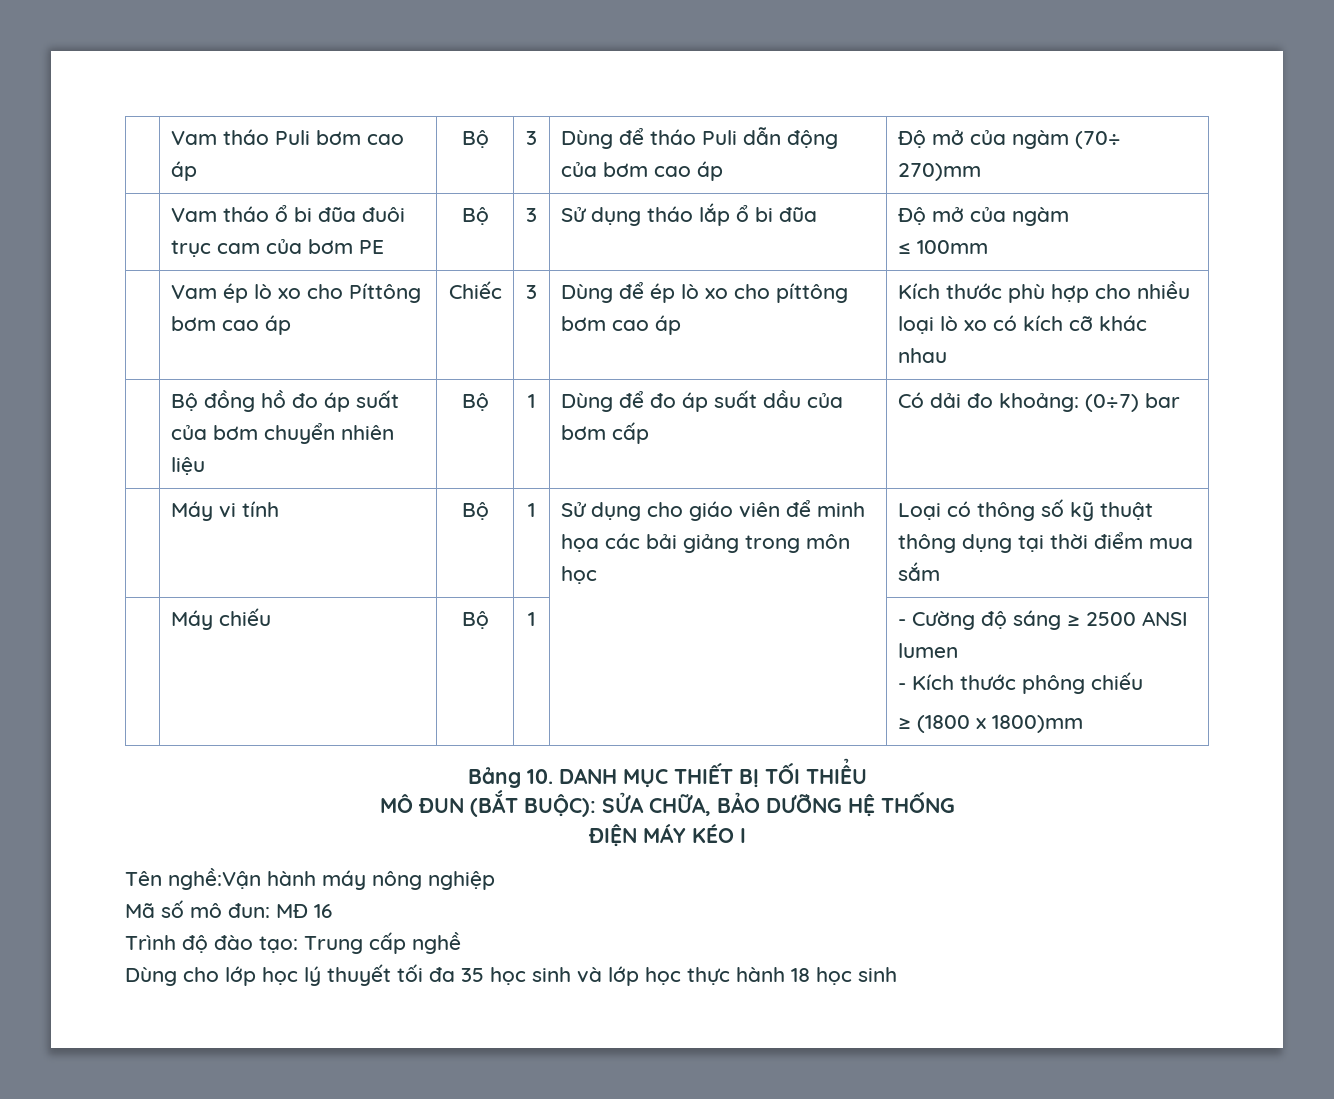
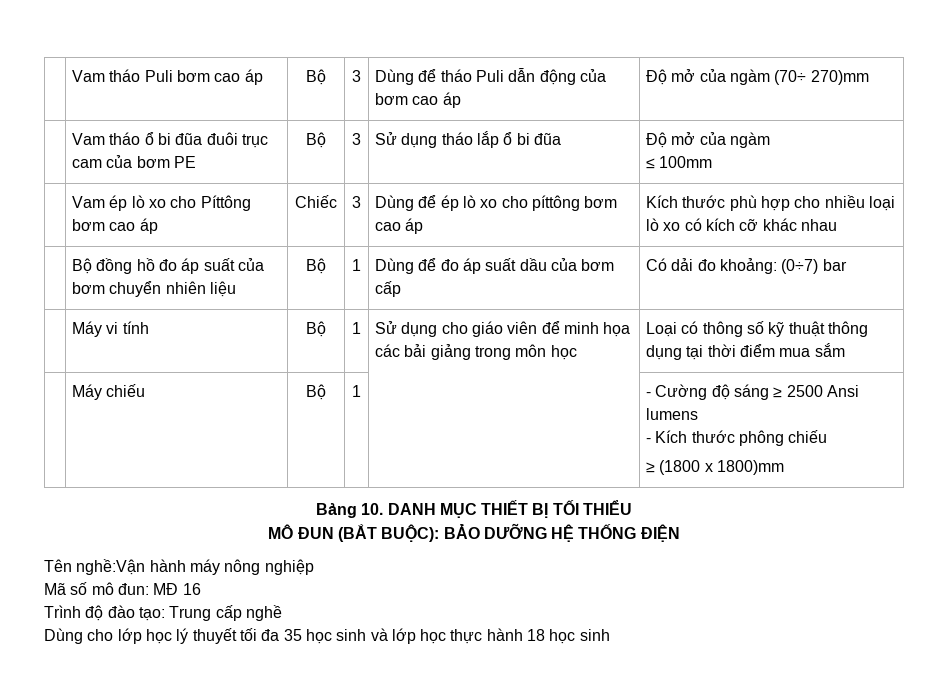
[1141,611,1188,626] [897,643,958,658] ANSI lumen -> [826,385,859,397] [645,408,698,420] Ansi lumens
[601,792,711,816] SỬA CHỮA, -> (440, 533) none
(955, 802) // -> (637, 531) none
[642,824,746,843] MÁY KÉO I -> (680, 533) none

